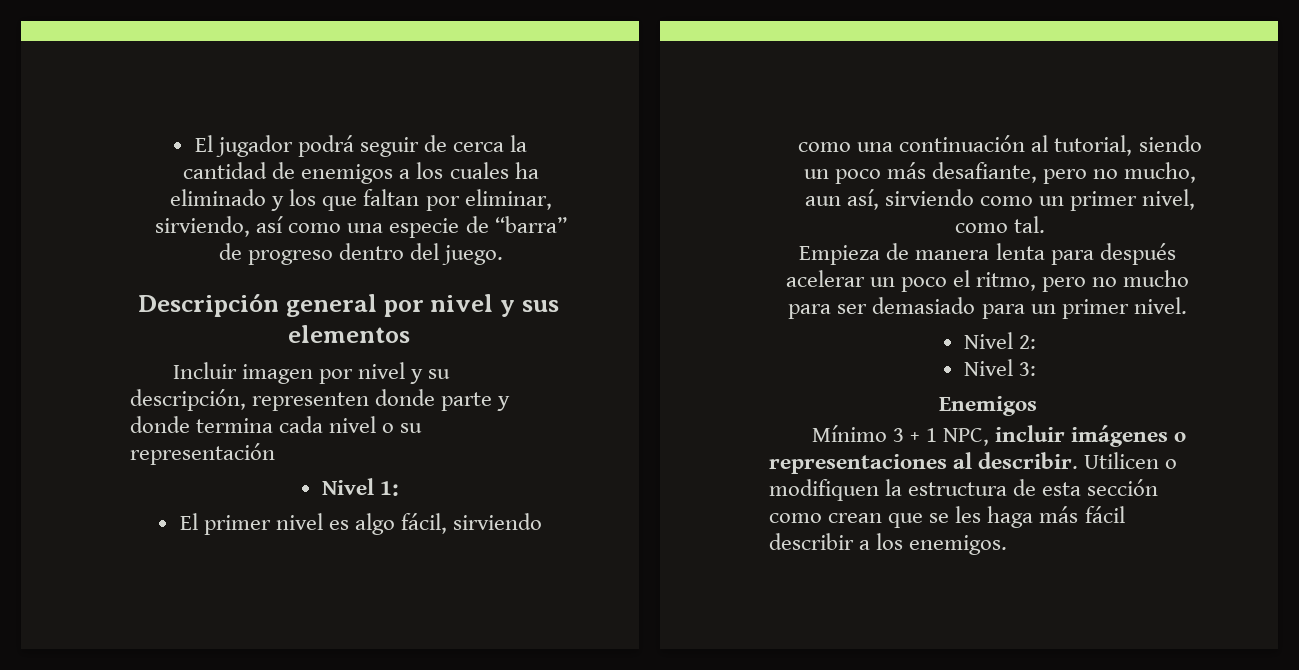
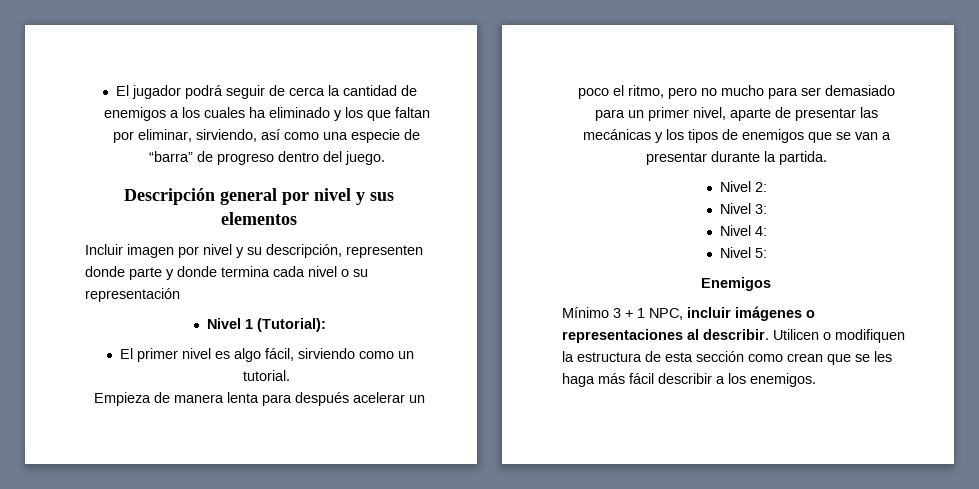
[380,481,400,496] 1: -> [245,318,327,332] 1 (Tutorial):
[857,135,1202,156] [803,162,1197,184] [804,189,1196,211] [954,216,1045,233] una continuación al tutorial, siendo un poco más desafiante, pero no mucho, aun así, sirviendo como un primer nivel, como tal. -> [397,351,414,359] [243,370,291,381] un tutorial.
[1133,297,1187,314] nivel. -> [692,107,878,121] [582,129,891,143] [645,151,827,165] nivel, aparte de presentar las mecánicas y los tipos de enemigos que se van a presentar durante la partida.
(1036, 369) none -> [720,225,768,236] [720,247,768,258] // Nivel 4: // Nivel 5:

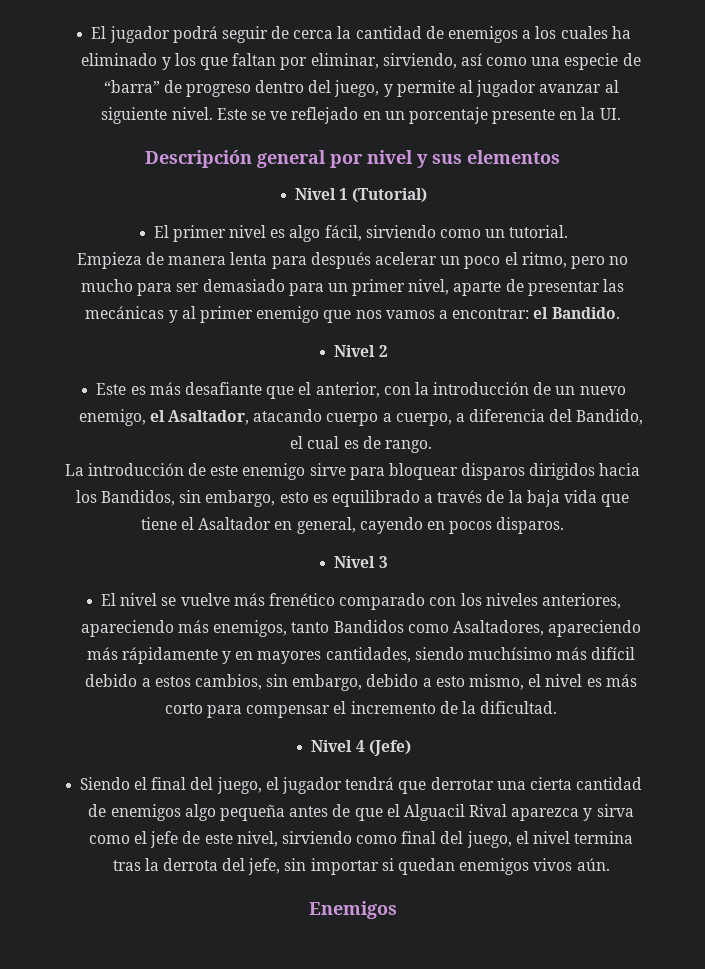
[344,151,385,165] juego. -> [334,80,619,97] [101,107,621,124] juego, y permite al jugador avanzar al siguiente nivel. Este se ve reflejado en un porcentaje presente en la UI.
[85,244,423,258] [85,266,368,280] [85,288,180,302] // Incluir imagen por nivel y su descripción, representen donde parte y donde termina cada nivel o su representación -> (560, 157) none
[257,318,327,332] (Tutorial): -> [352,188,428,203] (Tutorial)
[665,129,891,143] [645,151,827,165] [720,181,768,192] [720,203,768,214] [720,225,768,236] [720,247,768,258] [701,277,771,291] [562,306,815,321] [562,329,905,343] [562,351,892,365] [562,373,816,387] los tipos de enemigos que se van a presentar durante la partida. // Nivel 2: // Nivel 3: // Nivel 4: // Nivel 5: // Enemigos // Mínimo 3 + 1 NPC, incluir imágenes o representaciones al describir. Utilicen o modifiquen la estructura de esta sección como crean que se les haga más fácil describir a los enemigos. -> [181,306,620,323] [334,345,388,357] [96,382,626,399] [78,409,644,426] [290,436,432,453] [64,463,641,480] [75,490,630,507] [140,517,565,534] [334,556,388,568] [101,593,621,610] [80,620,642,637] [86,647,636,664] [85,674,637,691] [164,701,558,718] [311,740,411,756] [79,777,643,794] [88,804,634,821] [88,831,634,848] [112,858,610,875] [308,901,397,919] al primer enemigo que nos vamos a encontrar: el Bandido. // Nivel 2 // Este es más desafiante que el anterior, con la introducción de un nuevo enemigo, el Asaltador, atacando cuerpo a cuerpo, a diferencia del Bandido, el cual es de rango. // La introducción de este enemigo sirve para bloquear disparos dirigidos hacia los Bandidos, sin embargo, esto es equilibrado a través de la baja vida que tiene el Asaltador en general, cayendo en pocos disparos. // Nivel 3 // El nivel se vuelve más frenético comparado con los niveles anteriores, apareciendo más enemigos, tanto Bandidos como Asaltadores, apareciendo más rápidamente y en mayores cantidades, siendo muchísimo más difícil debido a estos cambios, sin embargo, debido a esto mismo, el nivel es más corto para compensar el incremento de la dificultad. // Nivel 4 (Jefe) // Siendo el final del juego, el jugador tendrá que derrotar una cierta cantidad de enemigos algo pequeña antes de que el Alguacil Rival aparezca y sirva como el jefe de este nivel, sirviendo como final del juego, el nivel termina tras la derrota del jefe, sin importar si quedan enemigos vivos aún. // Enemigos

